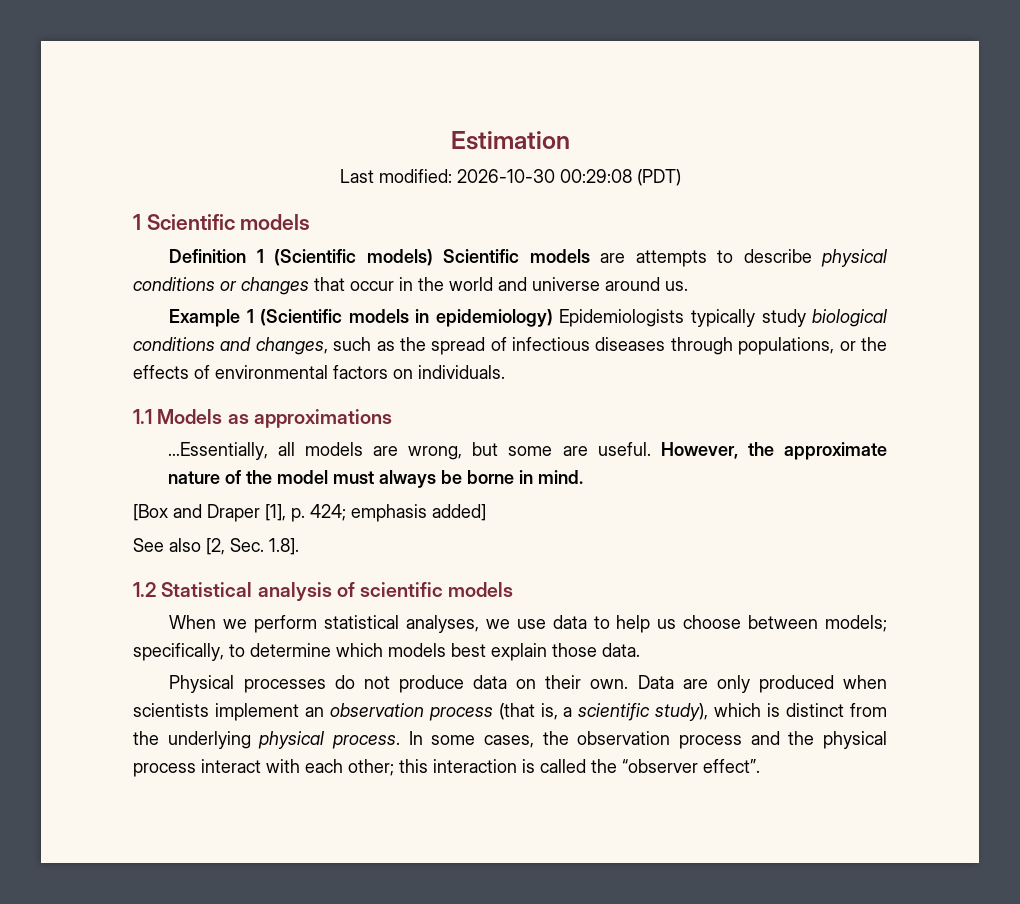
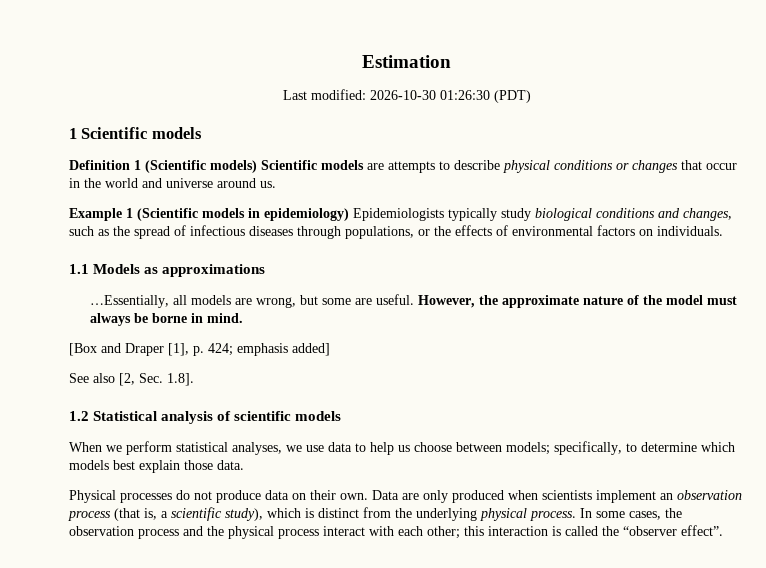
[559,169,632,183] 00:29:08 -> [439,90,490,100] 01:26:30

